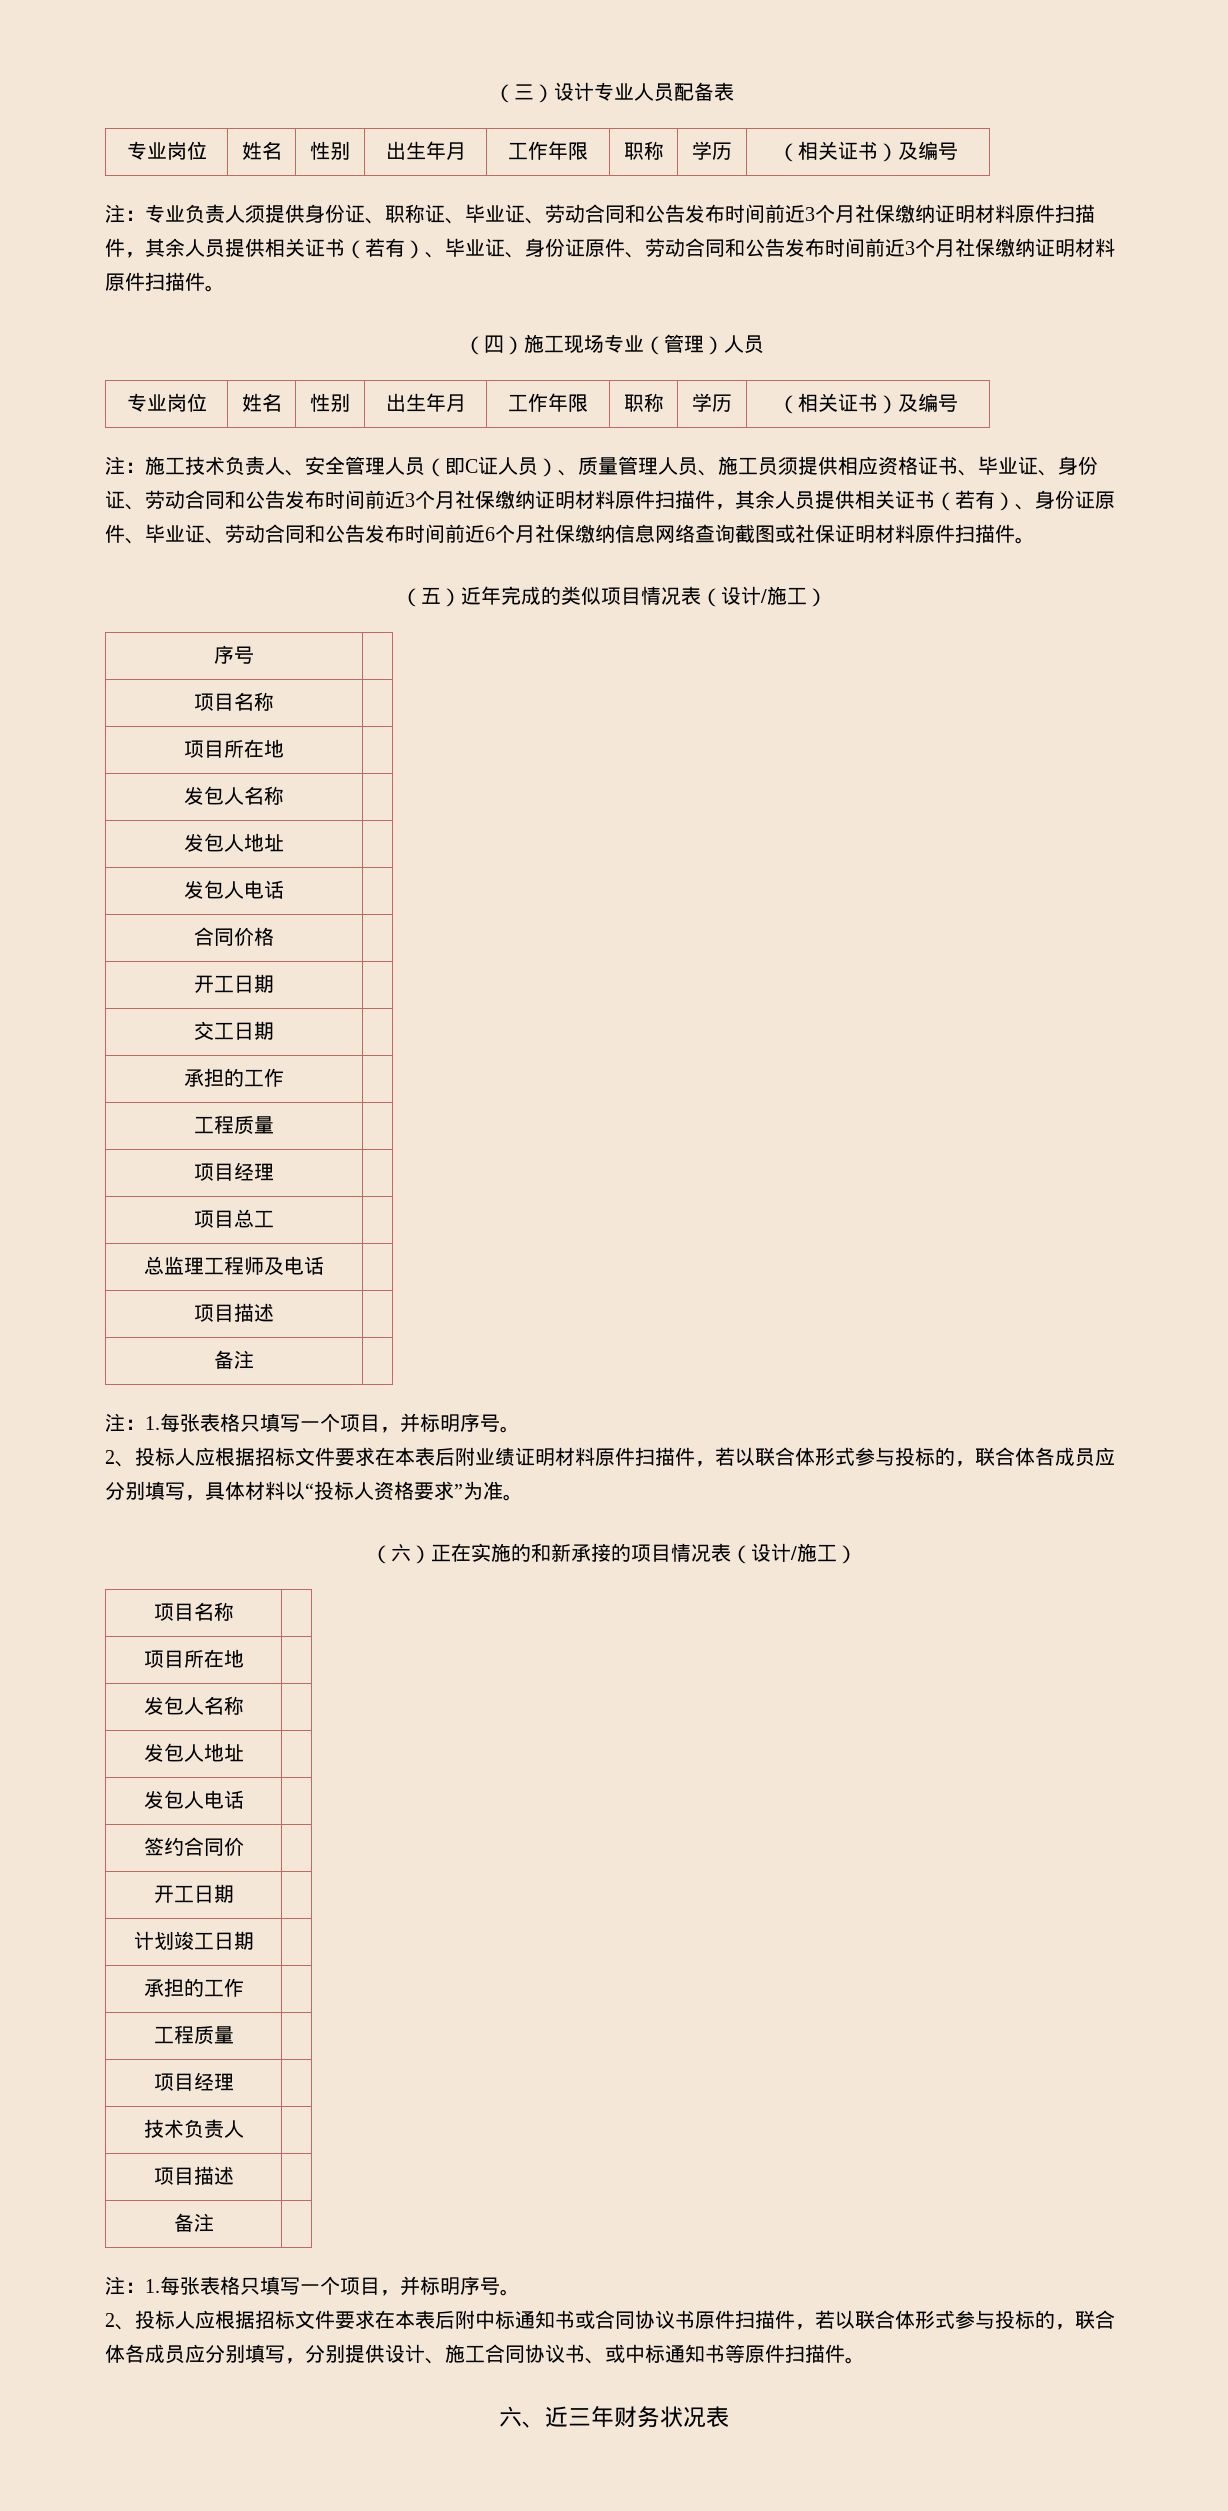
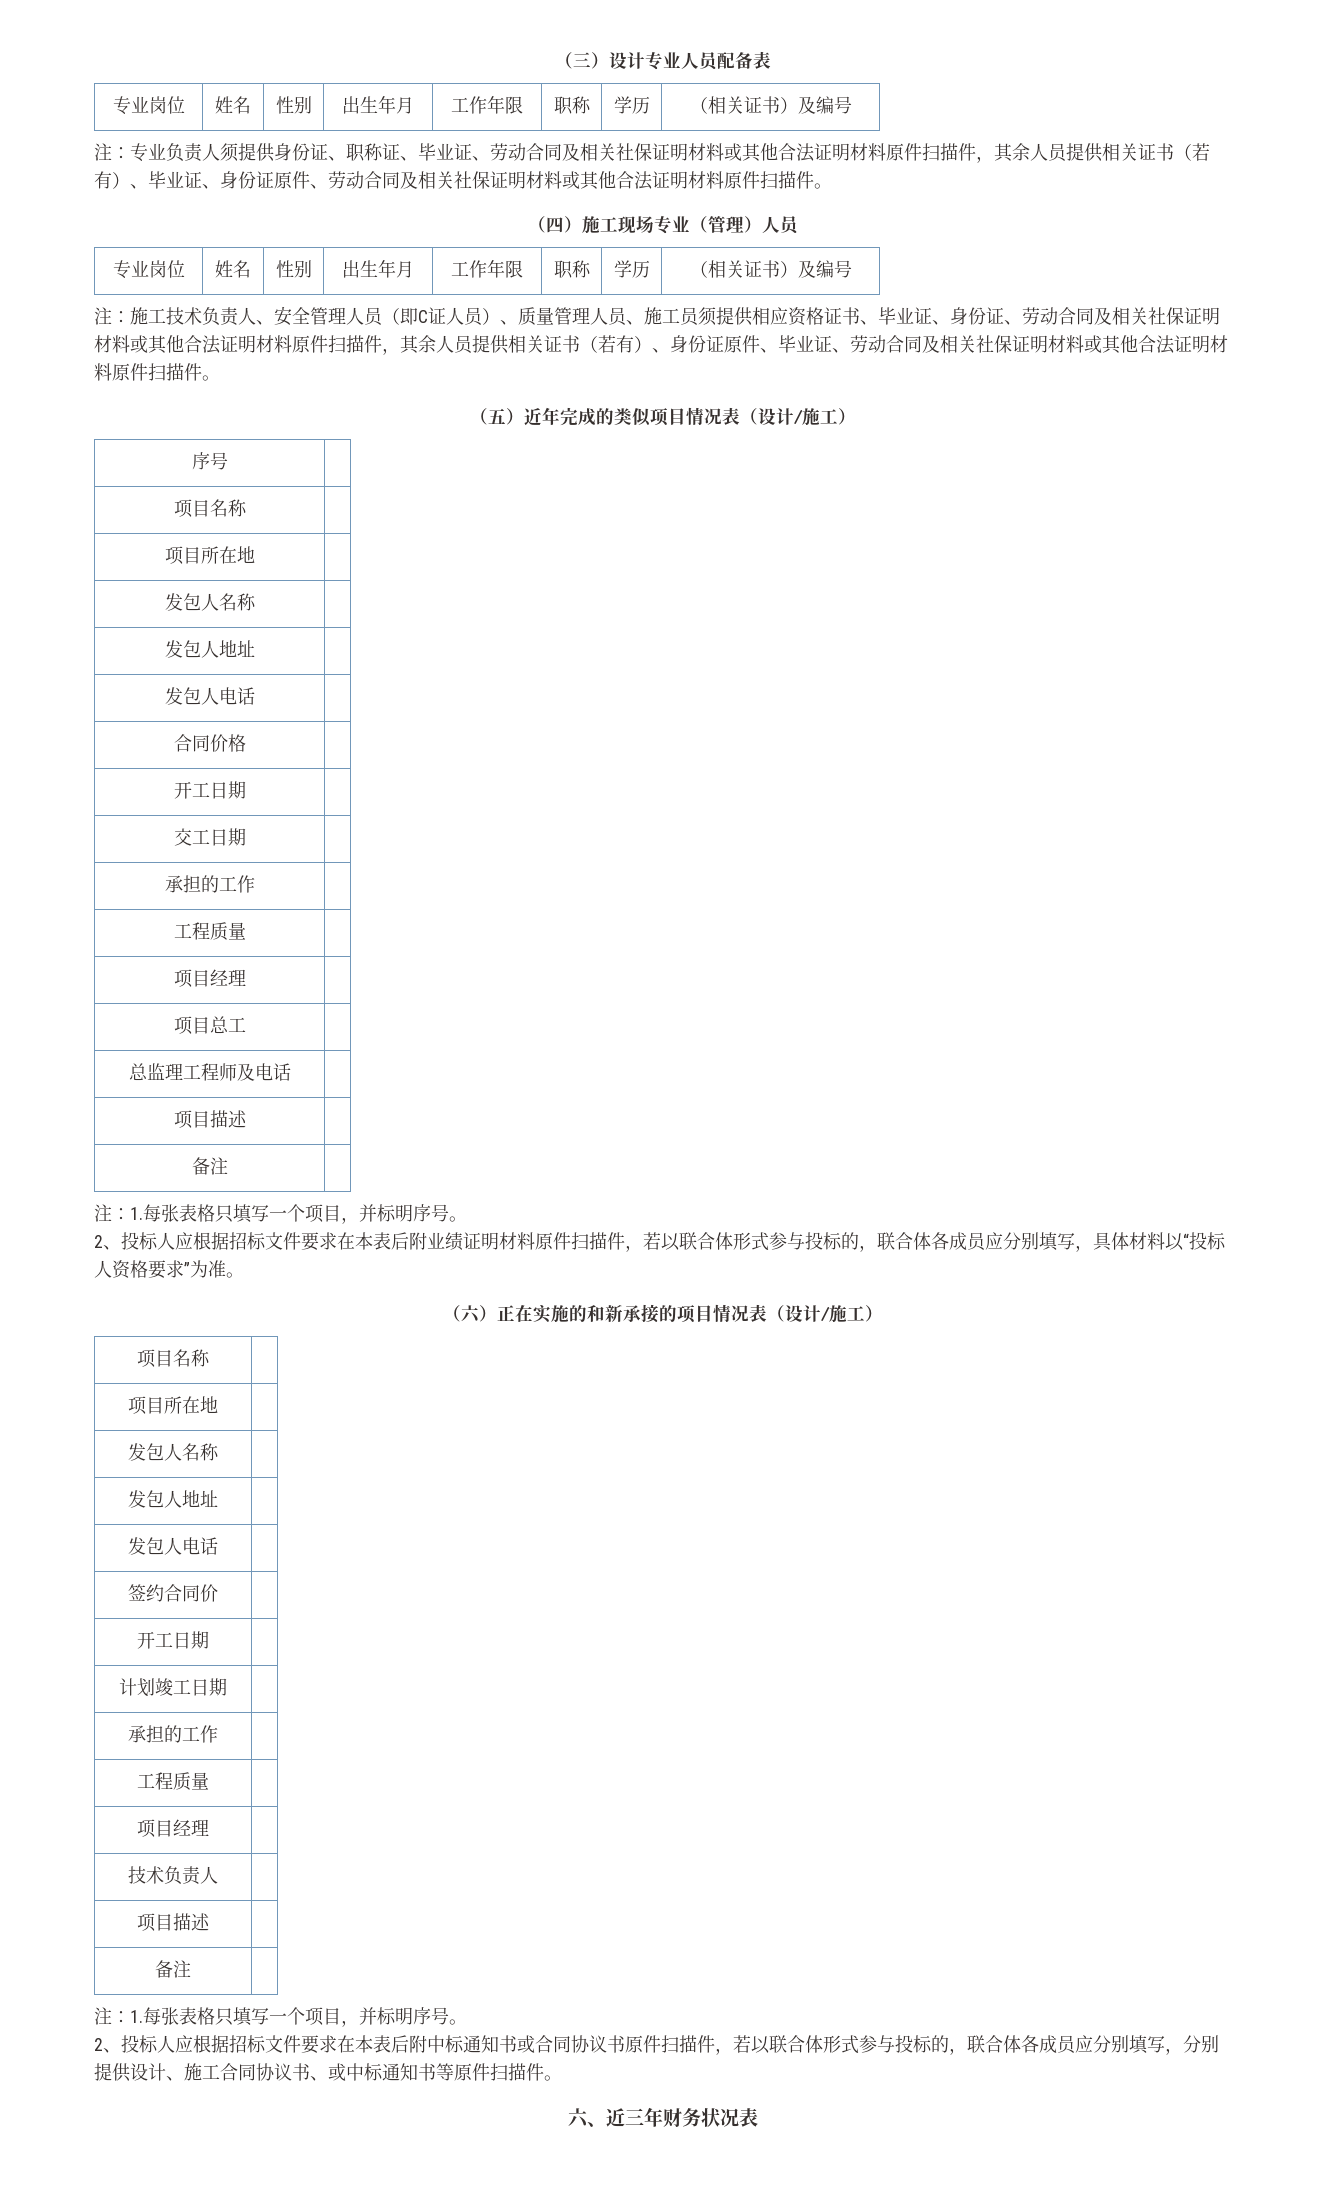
[625,204,935,223] 和公告发布时间前近3个月社保缴纳 -> [562,143,815,162] 及相关社保证明材料或其他合法
[725,238,1035,257] 和公告发布时间前近3个月社保缴纳 -> [400,171,653,190] 及相关社保证明材料或其他合法
[225,490,535,509] 和公告发布时间前近3个月社保缴纳 -> [1094,307,1220,325] [94,335,221,354] 及相关社保证明材料或其他合法
[305,524,835,543] 和公告发布时间前近6个月社保缴纳信息网络查询截图或社保 -> [922,335,1175,354] 及相关社保证明材料或其他合法

